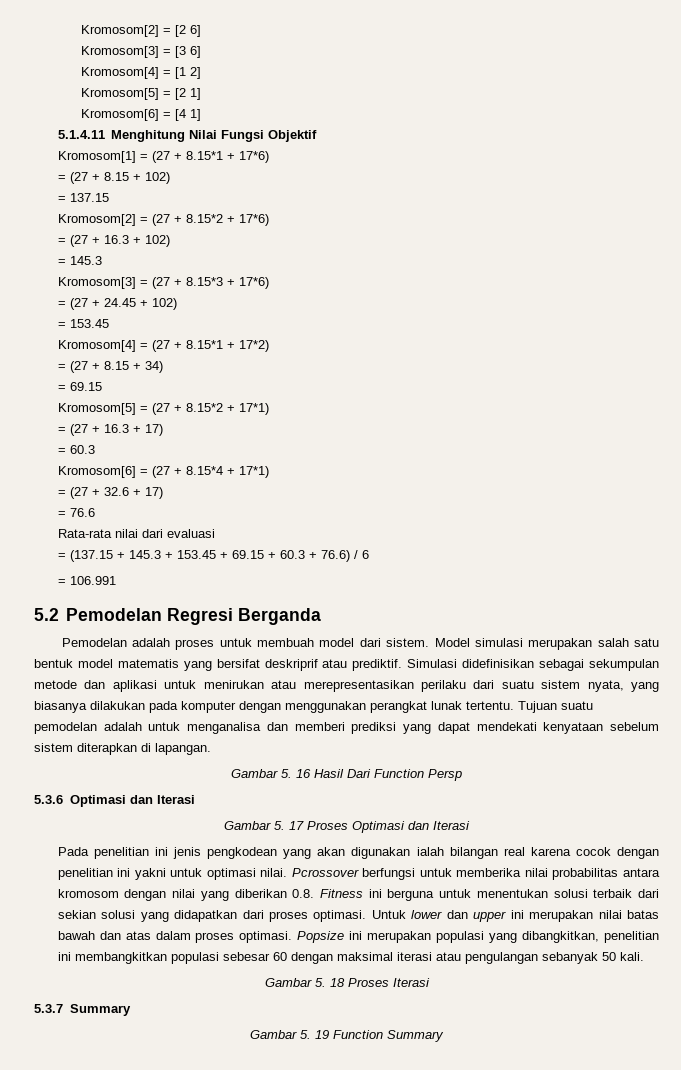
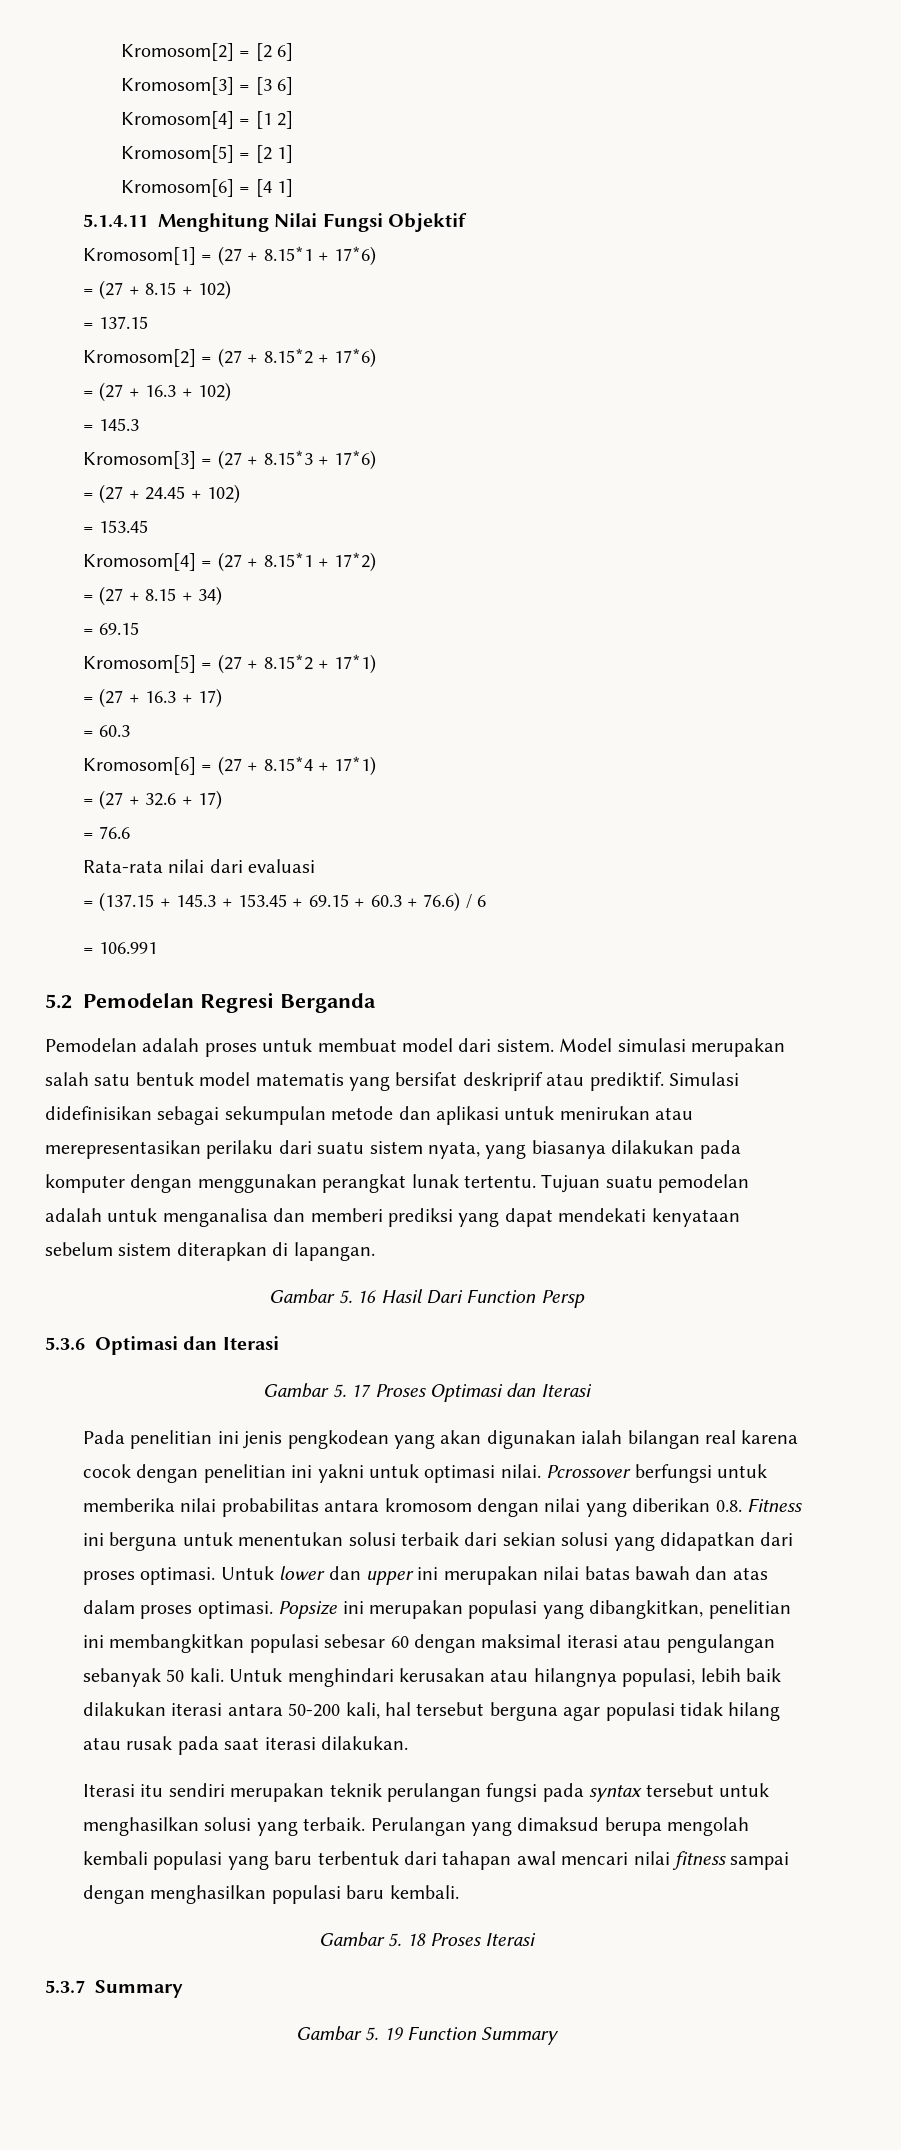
[257,638,315,647] membuah -> [317,1038,397,1052] membuat
(644, 956) none -> [229,1668,781,1687] [82,1702,781,1721] [82,1736,408,1755] [82,1783,769,1802] [82,1817,750,1836] [82,1851,790,1870] [82,1885,459,1904] Untuk menghindari kerusakan atau hilangnya populasi, lebih baik dilakukan iterasi antara 50-200 kali, hal tersebut berguna agar populasi tidak hilang atau rusak pada saat iterasi dilakukan. // Iterasi itu sendiri merupakan teknik perulangan fungsi pada syntax tersebut untuk menghasilkan solusi yang terbaik. Perulangan yang dimaksud berupa mengolah kembali populasi yang baru terbentuk dari tahapan awal mencari nilai fitness sampai dengan menghasilkan populasi baru kembali.

